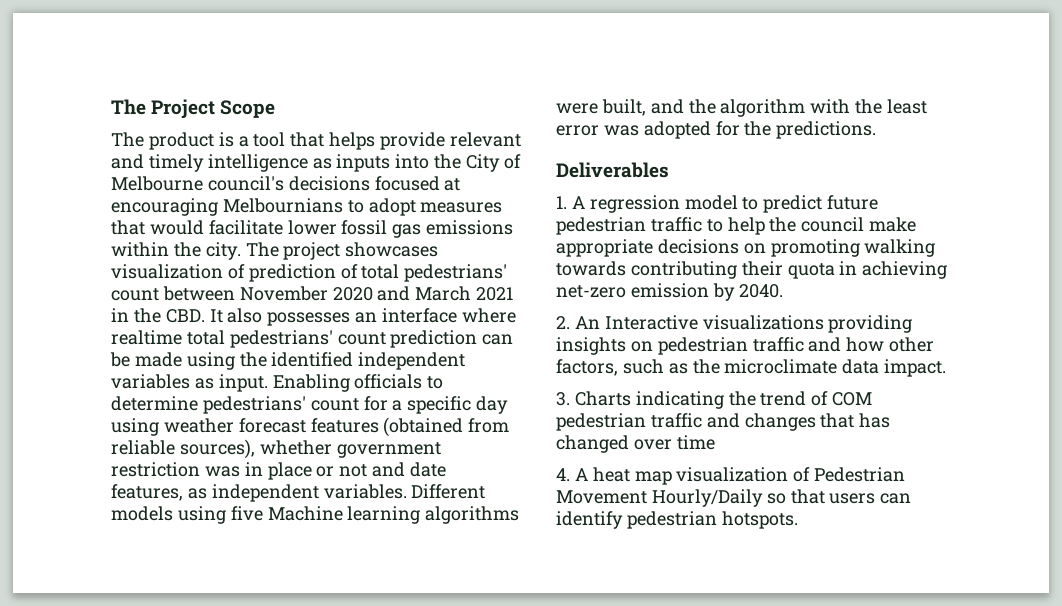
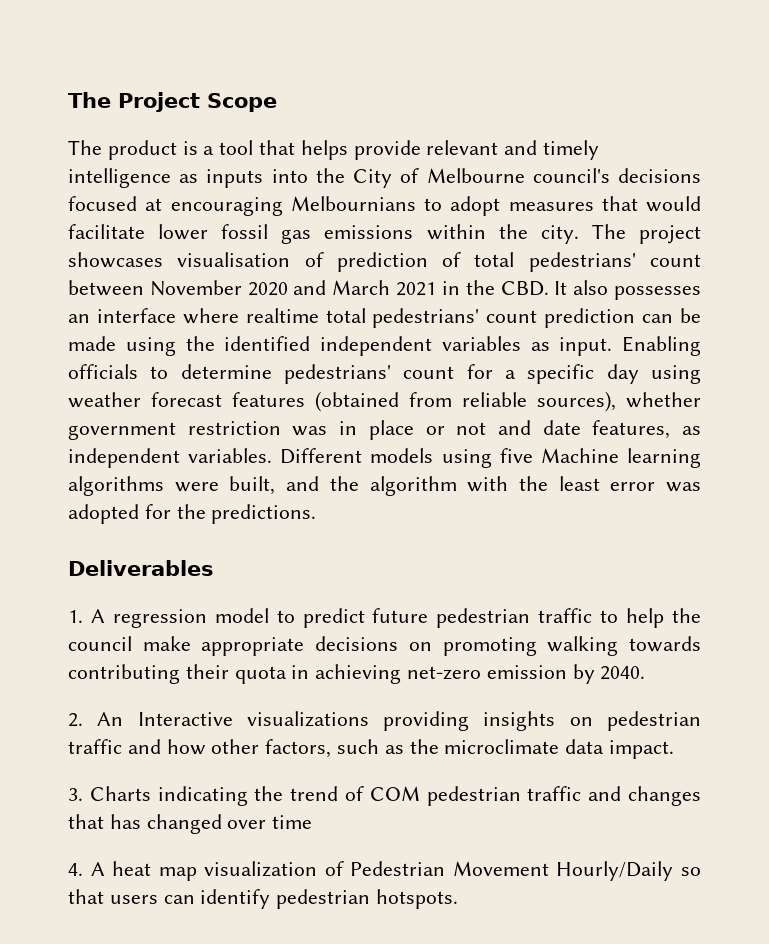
[111,264,223,279] visualization -> [177,252,291,267] visualisation

